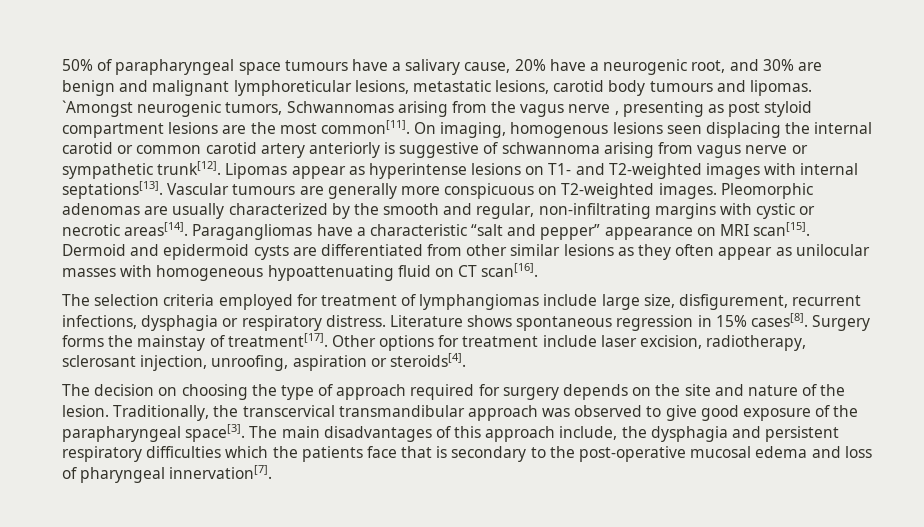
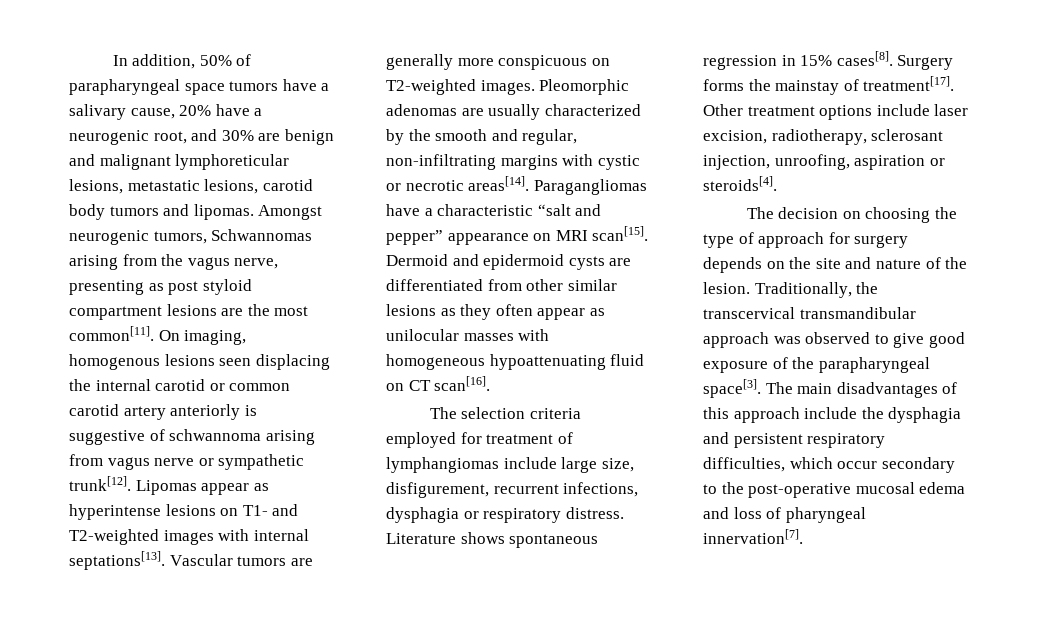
(62, 65) none -> [112,54,196,69] In addition,
[284,60,348,71] tumours -> [229,81,279,91] tumors
[649,81,713,92] tumours -> [109,206,159,216] tumors
[62,100,133,117] `Amongst -> [258,205,323,220] Amongst
[568,104,619,115] nerve , -> [234,258,279,269] nerve,
[232,184,296,195] tumours -> [237,556,287,566] tumors
[379,335,539,351] options for treatment -> [747,105,873,120] treatment options
[410,384,475,400] required -> (825, 240) none
[559,426,618,440] include, -> [804,407,858,419] include
[146,446,448,462] difficulties which the patients face that is -> [703,457,878,472] difficulties, which occur

